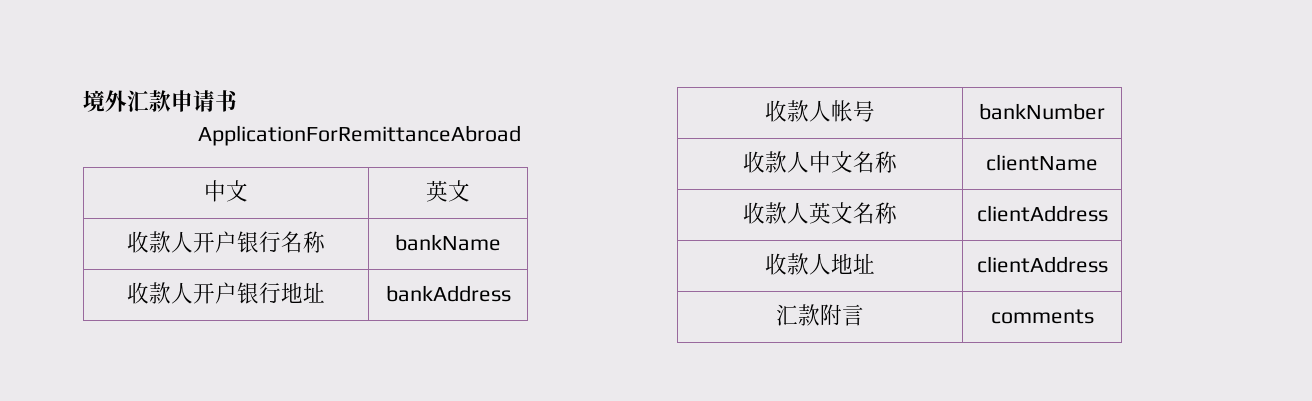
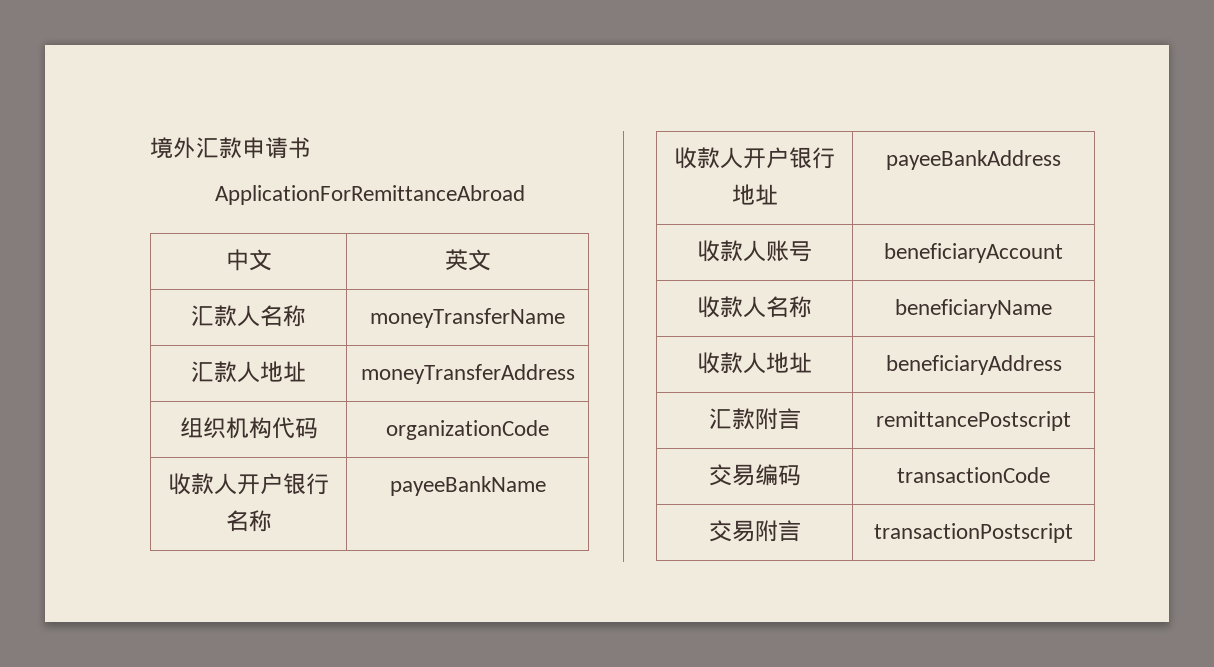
(470, 191) none -> [191,305,306,327] [370,308,565,328] [191,361,306,383] [360,364,575,384] [179,417,318,439] [386,420,549,440] // 汇款人名称 | moneyTransferName // 汇款人地址 | moneyTransferAddress // 组织机构代码 | organizationCode
[395,234,501,251] bankName -> [389,476,546,496] payeeBankName
[385,285,511,302] [765,100,853,122] bankAddress // 收款人帐 -> [886,150,1061,170] [697,240,789,262] payeeBankAddress // 收款人账
[979,103,1105,120] [743,151,898,173] [986,154,1098,171] [743,202,898,224] [976,205,1108,222] bankNumber // 收款人中文名称 | clientName // 收款人英文名称 | clientAddress -> [884,243,1063,263] [697,296,812,318] [895,299,1052,319] beneficiaryAccount // 收款人名称 | beneficiaryName
[976,256,1108,273] clientAddress -> [885,355,1062,375] beneficiaryAddress
[990,309,1094,324] comments -> [876,411,1071,431] [708,464,801,486] [897,467,1050,483] [708,520,801,542] [874,523,1073,543] remittancePostscript // 交易编码 | transactionCode // 交易附言 | transactionPostscript

